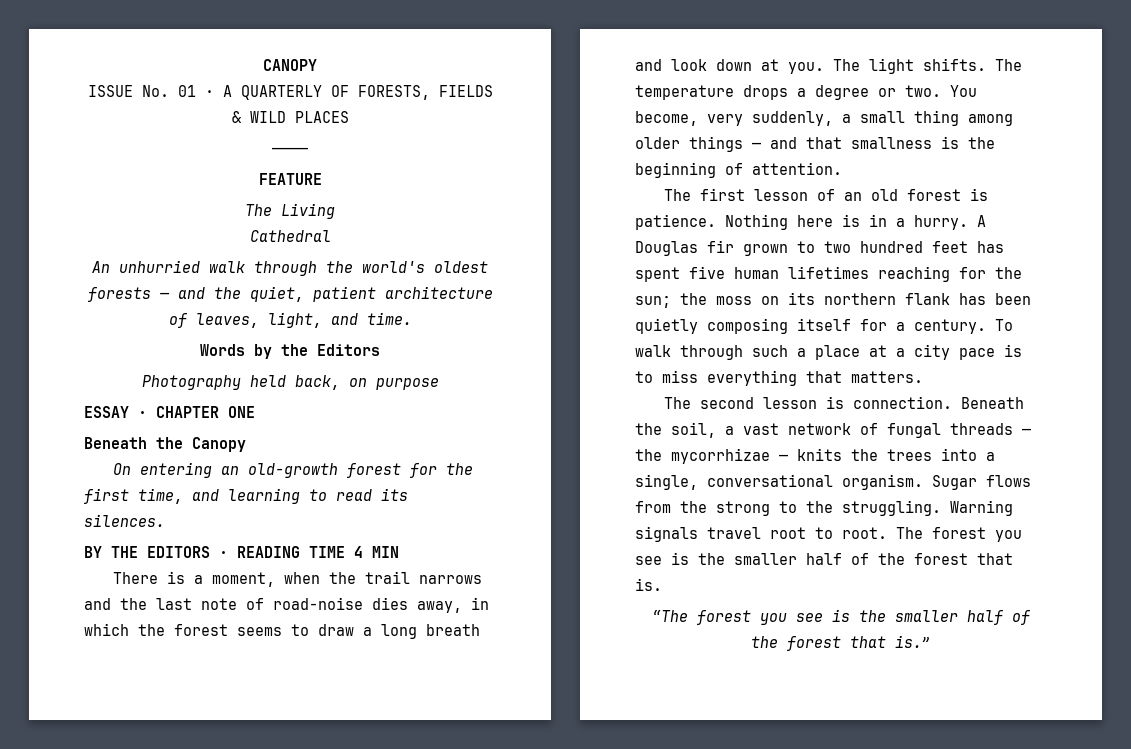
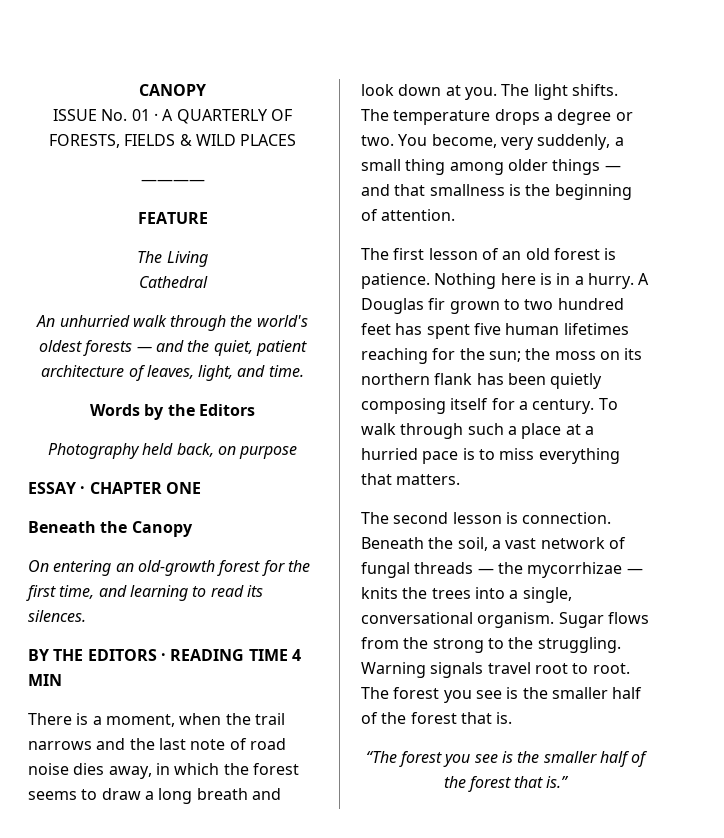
[273,597,363,610] road-noise -> [249,738,286,750] [28,763,69,775] road noise
[914,344,950,360] city -> [361,448,418,460] hurried

